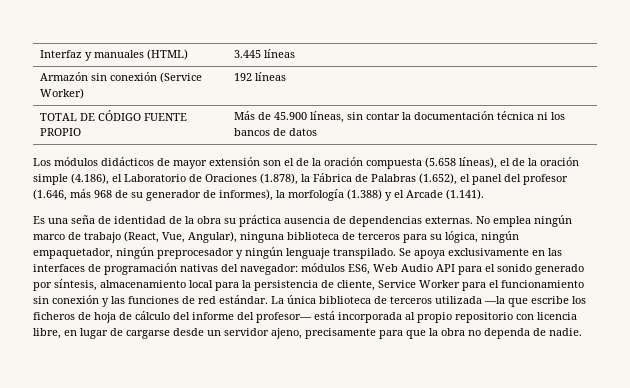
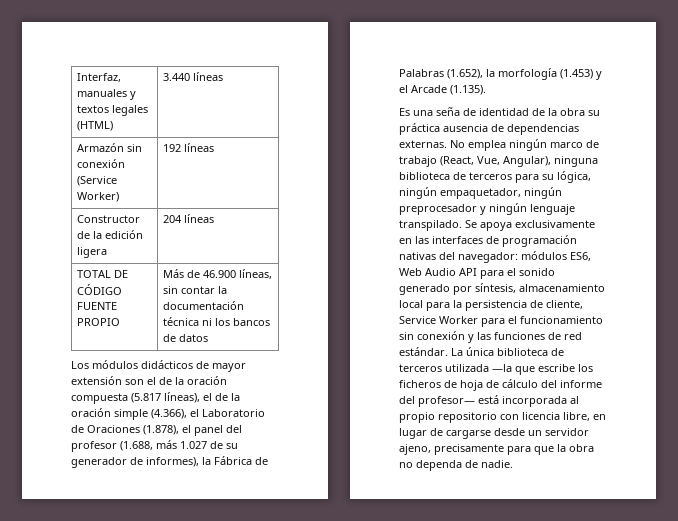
[39,50,144,61] Interfaz y manuales -> [76,73,121,82] [76,89,136,100] [76,105,148,116] Interfaz, manuales y textos legales
[233,50,261,58] 3.445 -> [162,73,190,81] 3.440
(286, 76) none -> [76,215,140,223] [76,230,143,239] [76,247,107,258] [162,214,214,223] // Constructor de la edición ligera | 204 líneas
[273,112,307,120] 45.900 -> [202,270,236,278] 46.900
[425,157,456,168] (5.658 -> [131,393,161,403] (5.817
[71,173,109,185] (4.186), -> [151,409,187,419] (4.366),
[301,173,457,185] la Fábrica de Palabras (1.652), -> (179, 430) none
[33,189,112,201] (1.646, más 968 -> [120,440,207,451] (1.688, más 1.027
[288,189,382,201] morfología (1.388) -> [214,456,268,465] [399,68,593,80] Fábrica de Palabras (1.652), la morfología (1.453)
[446,189,484,200] (1.141). -> [450,85,486,95] (1.135).

